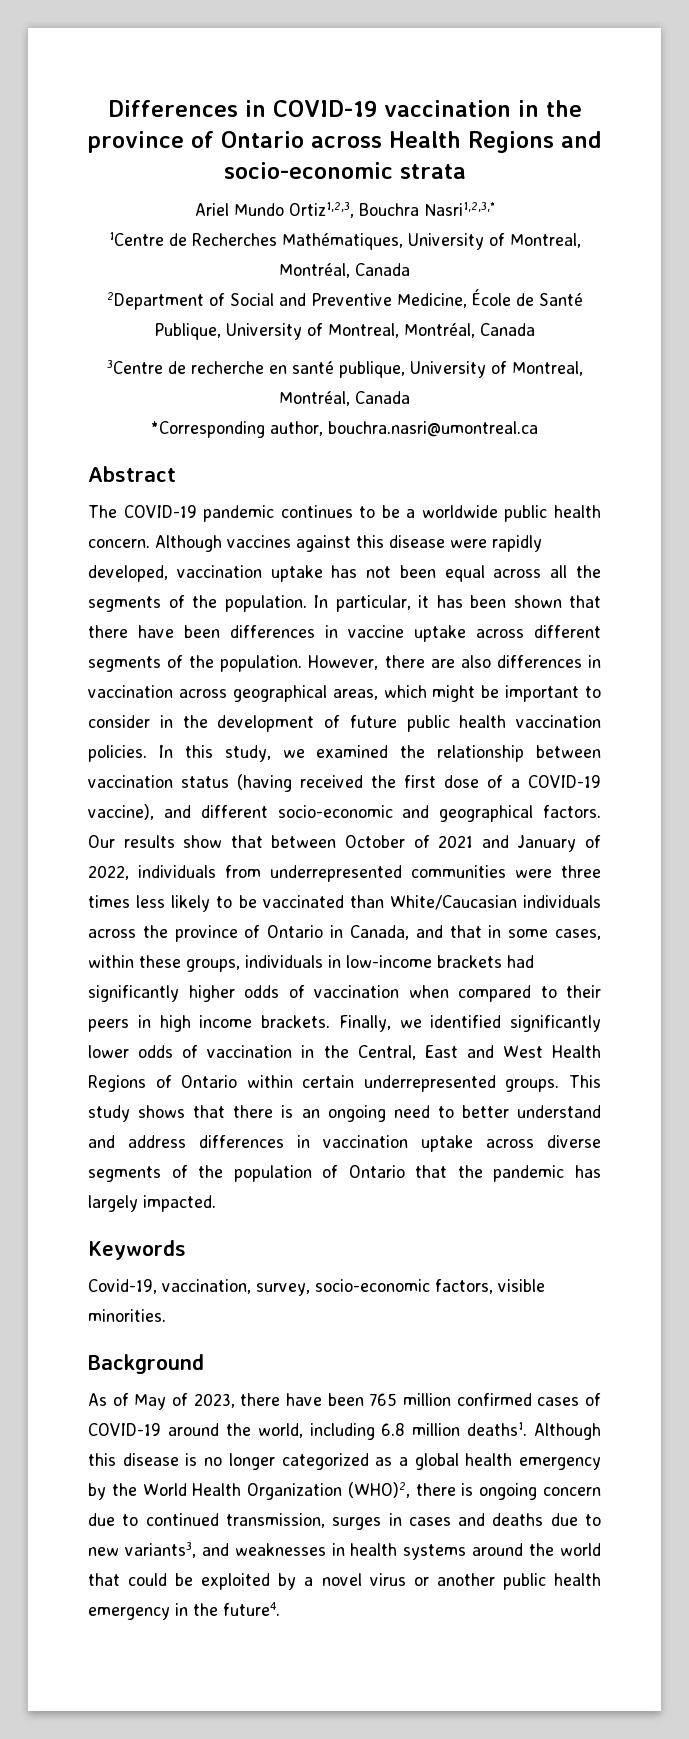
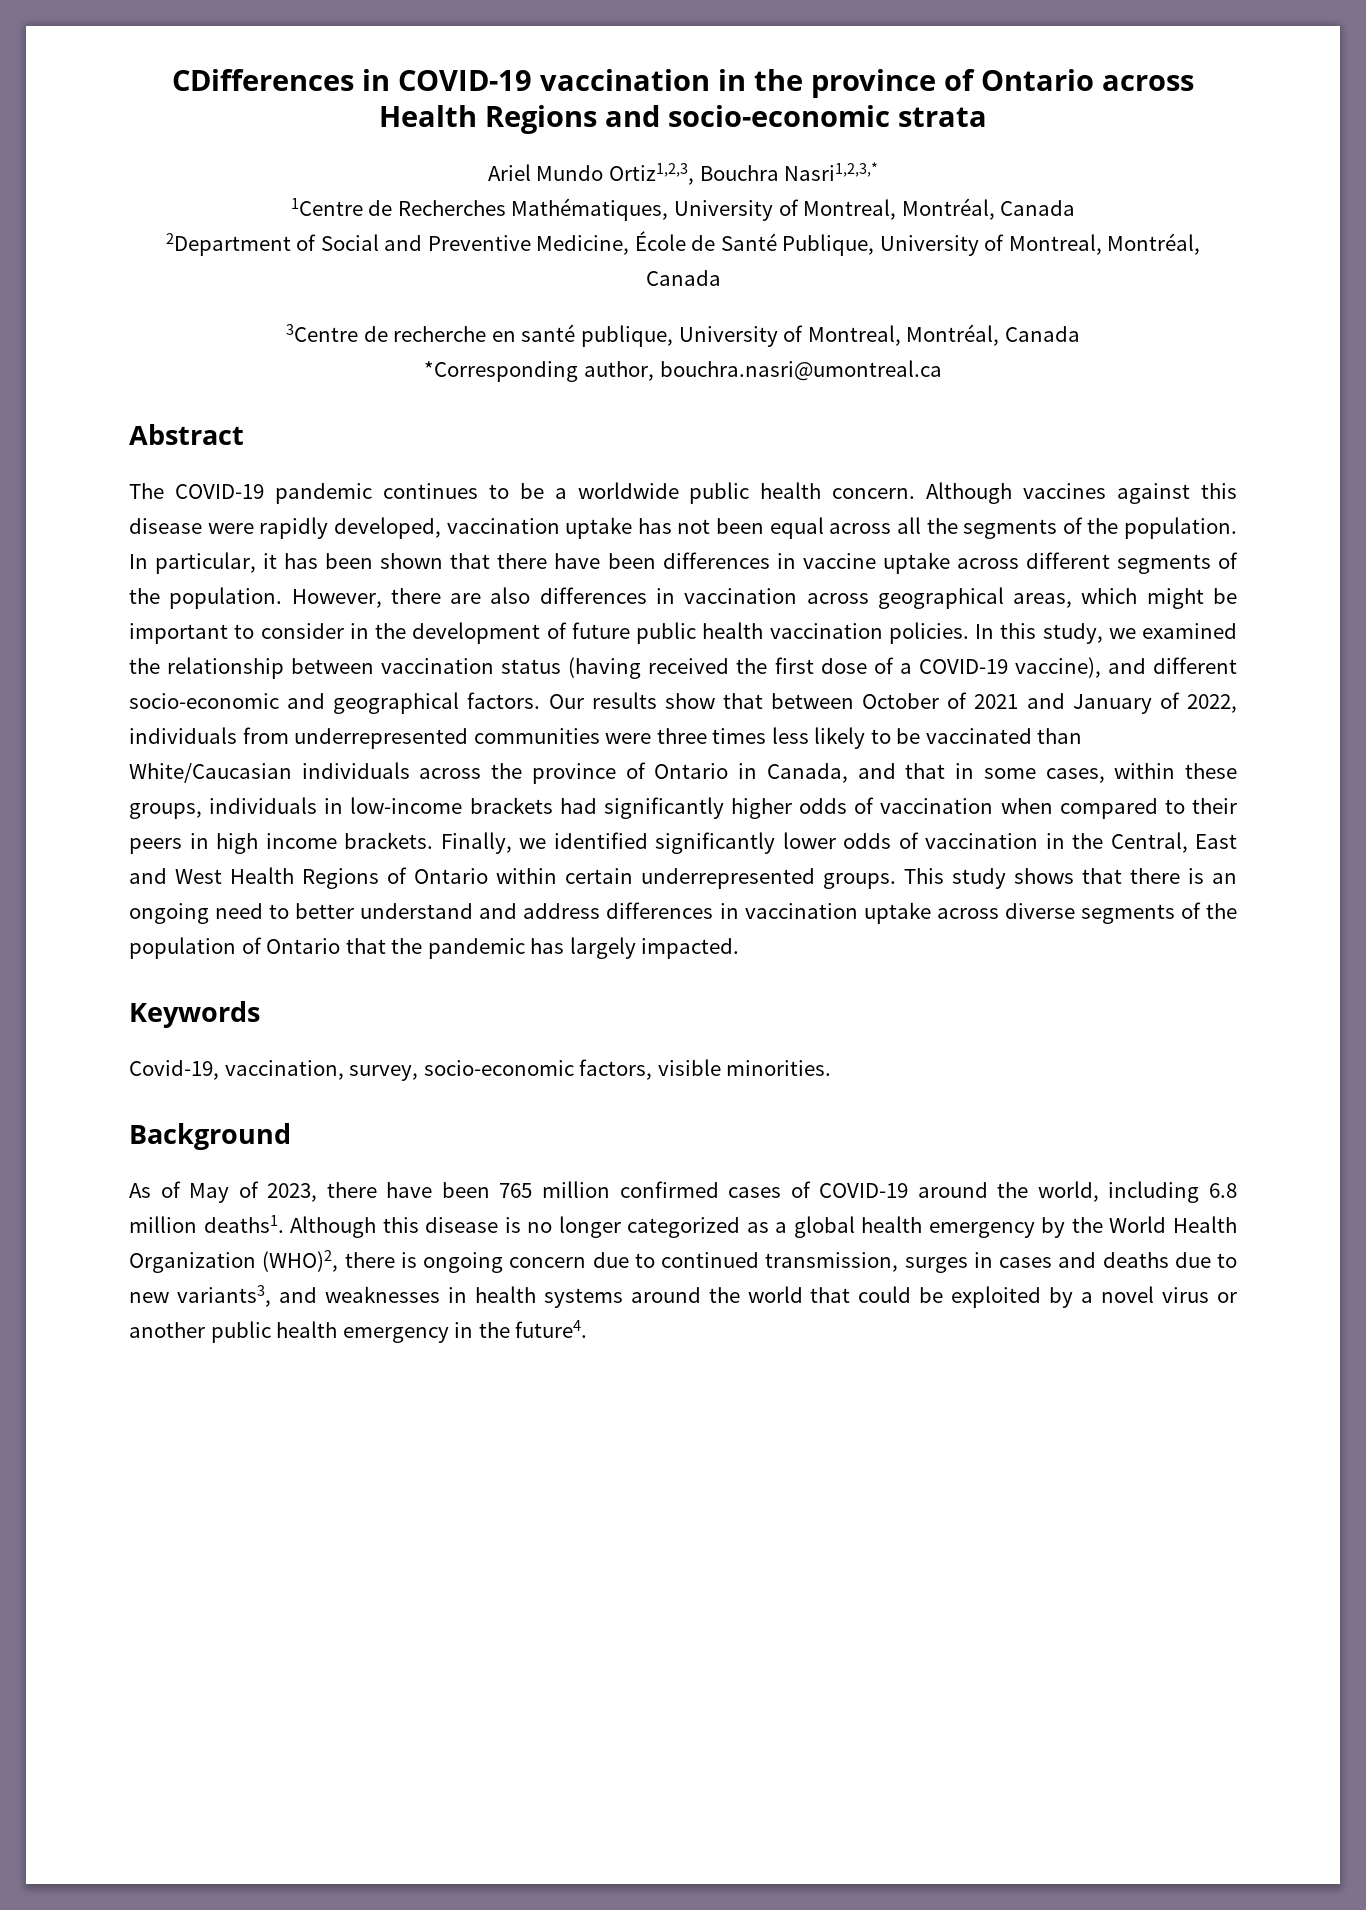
[107,100,238,117] Differences -> [171,69,354,91] CDifferences

